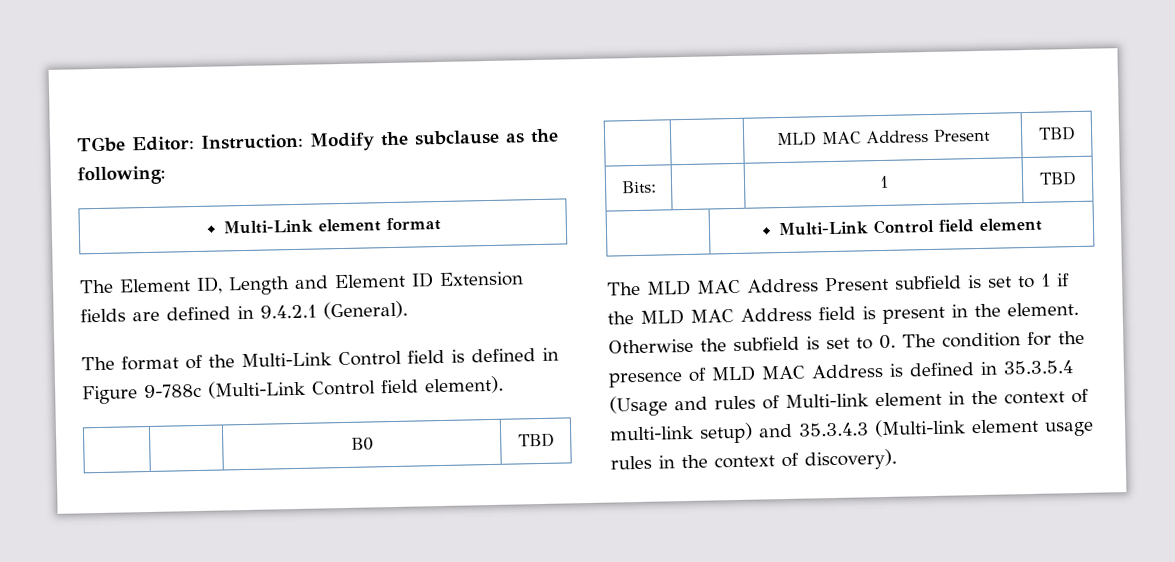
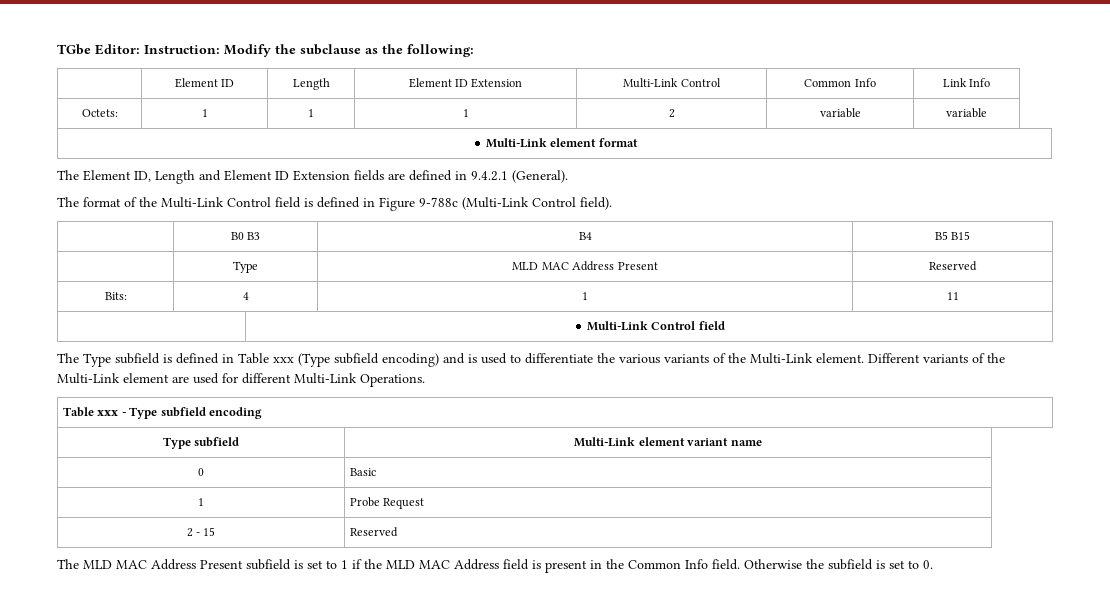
(166, 175) none -> [174,78,235,88] [292,78,330,90] [408,78,523,88] [623,78,721,88] [804,78,876,87] [942,78,991,87] [81,109,118,117] [201,109,208,117] [308,109,314,117] [462,109,469,117] [668,109,675,118] [819,108,861,118] [946,108,987,118] // | Element ID | Length | Element ID Extension | Multi-Link Control | Common Info | Link Info // Octets: | 1 | 1 | 1 | 2 | variable | variable
[380,375,504,395] [350,437,374,451] [517,432,555,448] field element). // | | B0 | TBD // | -> [580,197,612,210] [230,232,261,240] [578,232,592,240] [934,231,971,240] [233,261,258,273] field). // | B0 B3 | B4 | B5 B15 // | Type
[1037,126,1076,141] TBD -> [928,261,977,271] Reserved
[878,175,889,189] [1038,171,1077,186] [778,217,1044,237] | 1 | TBD // | Multi-Link Control field element -> [242,292,249,300] [581,292,588,300] [946,292,959,300] [586,321,725,331] [57,353,1005,367] [57,373,425,387] [63,407,262,419] [162,437,240,449] [574,437,762,447] [198,468,204,476] [350,468,377,476] [198,498,204,506] [350,497,425,509] [186,527,216,537] [350,527,399,537] 4 | 1 | 11 // | Multi-Link Control field // The Type subfield is defined in Table xxx (Type subfield encoding) and is used to differentiate the various variants of the Multi-Link element. Different variants of the Multi-Link element are used for different Multi-Link Operations. // Table xxx - Type subfield encoding // Type subfield | Multi-Link element variant name // 0 | Basic // 1 | Probe Request // 2 - 15 | Reserved
[1007,301,1079,317] element. -> [628,559,740,570] Common Info field.
[902,330,1085,348] [608,360,1073,388] [609,388,1089,417] [609,418,1094,444] [610,448,897,471] The condition for the presence of MLD MAC Address is defined in 35.3.5.4 (Usage and rules of Multi-link element in the context of multi-link setup) and 35.3.4.3 (Multi-link element usage rules in the context of discovery). -> (933, 564) none

